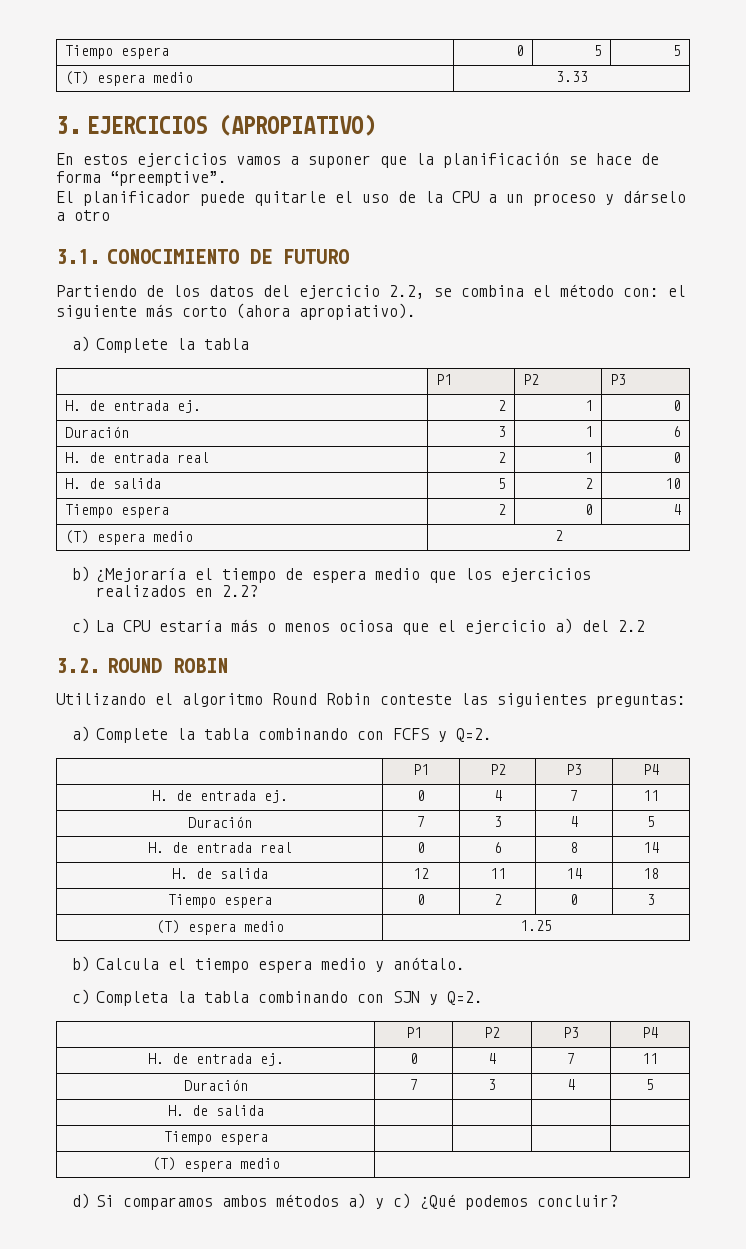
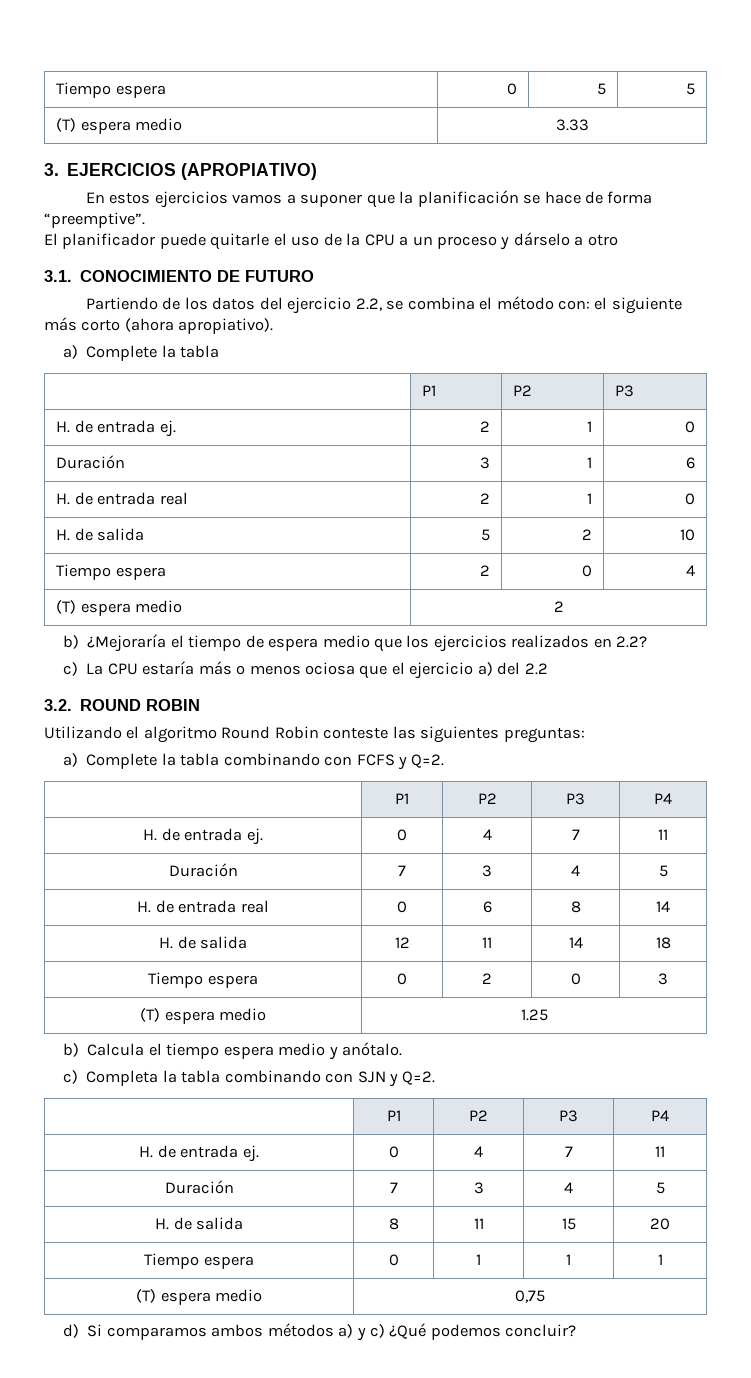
[163,1131,268,1145] [151,1157,280,1172] | | | // Tiempo espera | | | | // (T) espera medio | -> [388,1218,399,1230] [473,1218,484,1229] [561,1218,576,1230] [650,1218,670,1230] [144,1253,254,1269] [388,1254,399,1266] [476,1254,481,1265] [566,1254,571,1265] [657,1254,663,1265] [136,1289,262,1305] [515,1290,545,1303] 8 | 11 | 15 | 20 // Tiempo espera | 0 | 1 | 1 | 1 // (T) espera medio | 0,75

